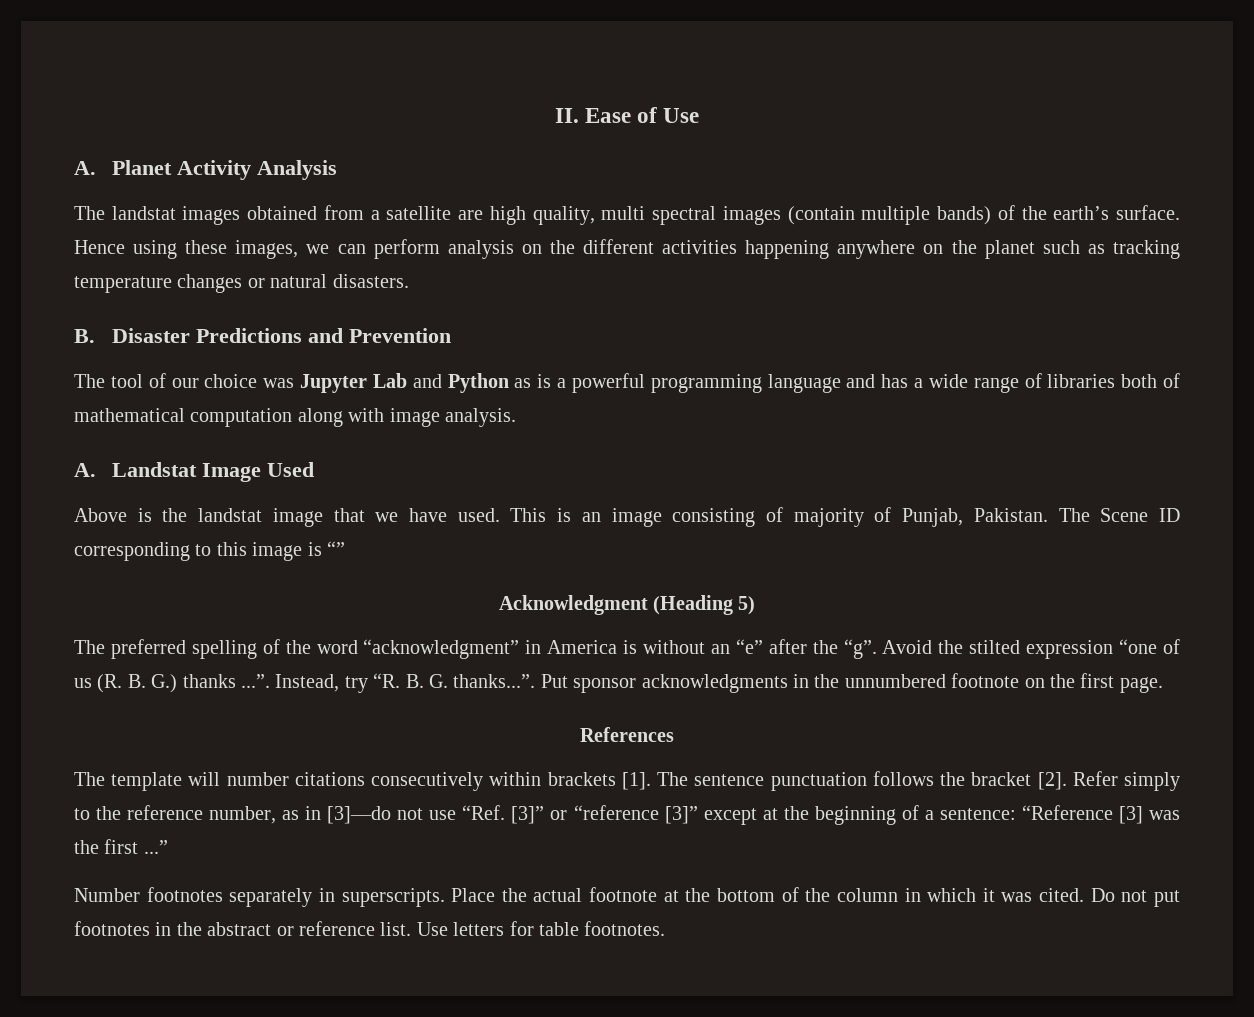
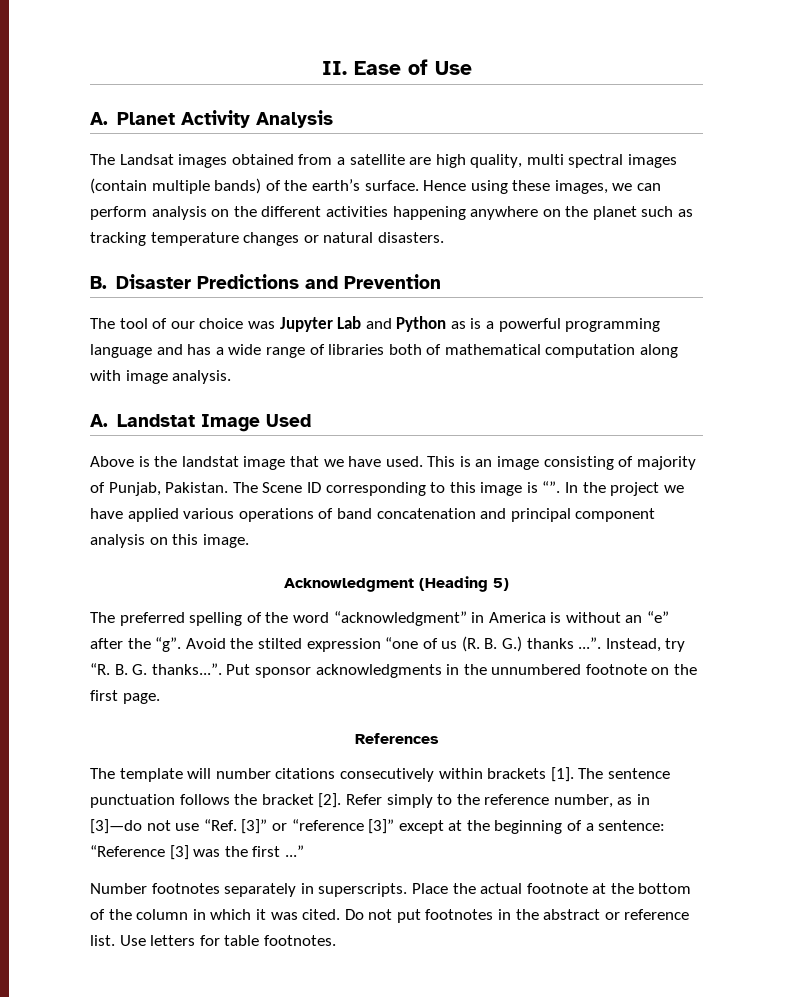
[111,206,176,220] landstat -> [119,154,174,165] Landsat
[327,541,345,556] “” -> [542,481,684,496] [90,508,656,522] [90,534,249,548] “”. In the project we have applied various operations of band concatenation and principal component analysis on this image.

